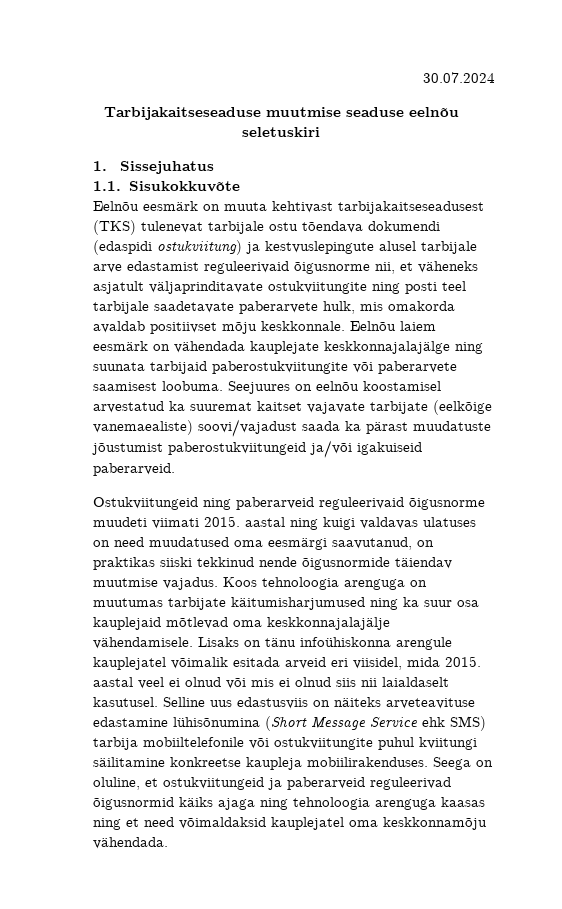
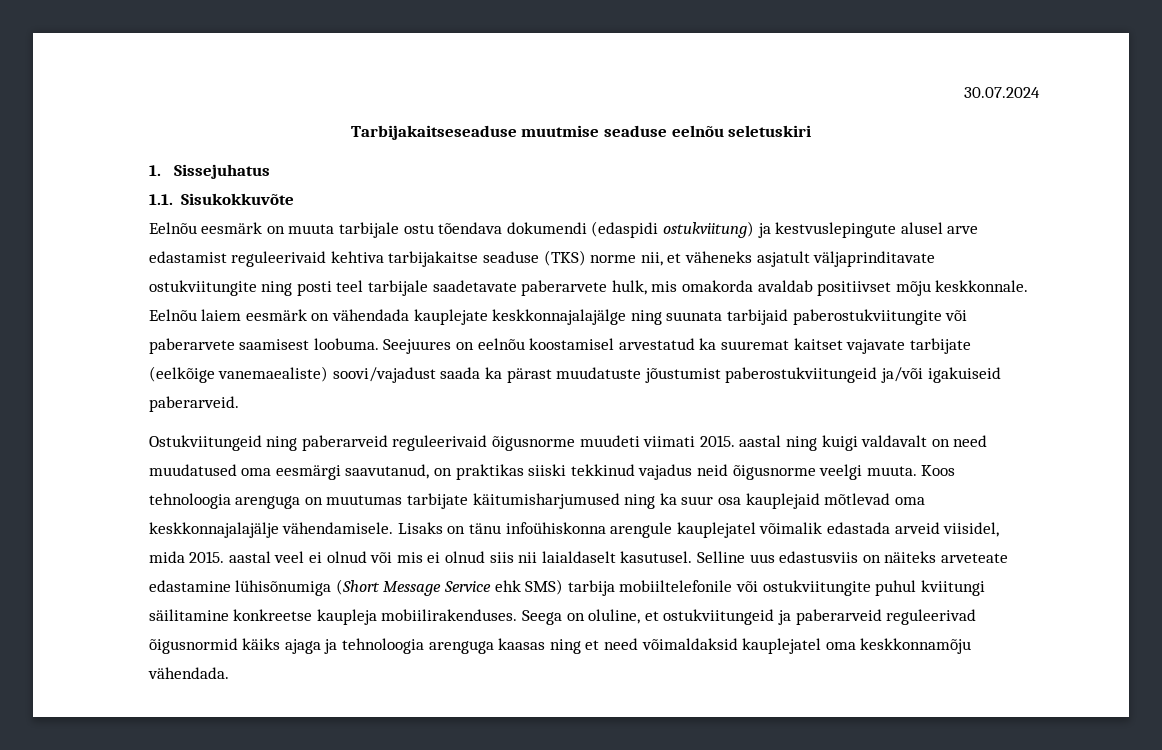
[272,201,485,214] [93,220,204,235] kehtivast tarbijakaitseseadusest (TKS) tulenevat -> (335, 229) none
[421,241,478,254] tarbijale -> (943, 228) none
[294,261,371,274] õigusnorme -> [330,250,637,267] kehtiva tarbijakaitse seaduse (TKS) norme
[360,517,477,529] valdavas ulatuses -> [861,435,928,447] valdavalt
[259,557,453,570] [93,577,219,590] nende õigusnormide täiendav muutmise vajadus. -> [638,464,917,480] vajadus neid õigusnorme veelgi muuta.
[233,657,349,669] esitada arveid eri -> [827,522,940,534] edastada arveid
[386,698,476,709] [93,717,261,727] arveteavituse edastamine lühisõnumina -> [940,553,1008,563] [148,580,332,596] arveteate edastamine lühisõnumiga
[260,798,289,810] ning -> [324,639,338,654] ja

